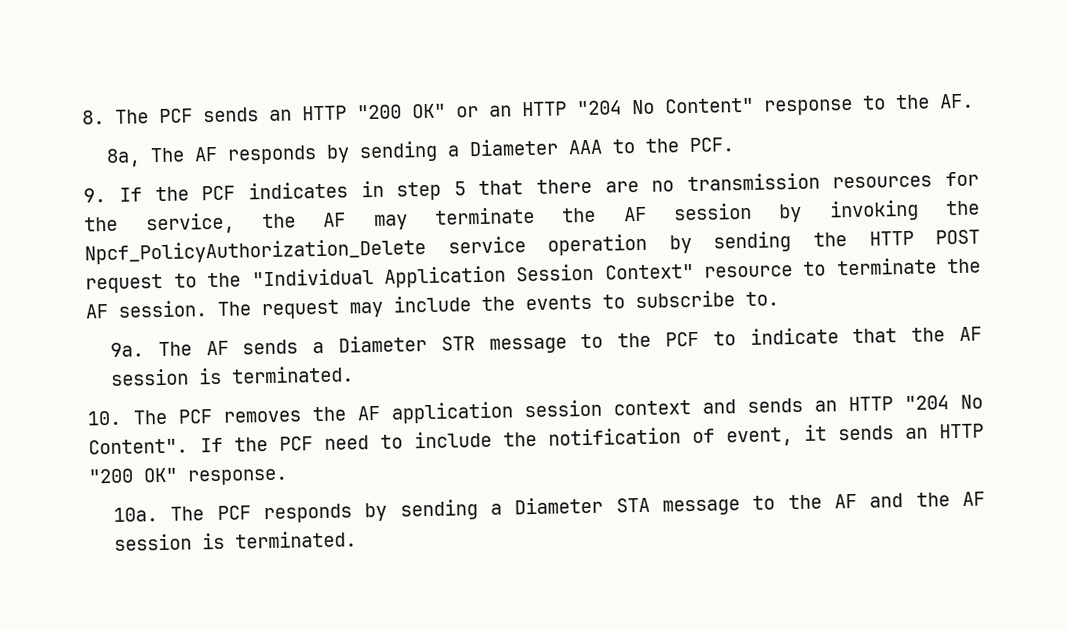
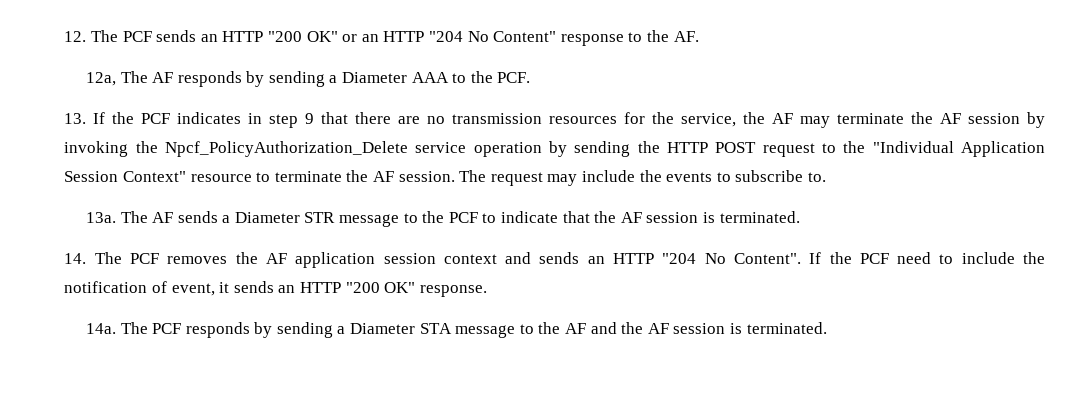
[82,110,106,125] 8. -> [64,31,87,42] 12.
[105,148,141,168] 8a, -> [85,72,116,86] 12a,
[83,188,107,203] 9. -> [64,113,87,124] 13.
[453,181,466,196] 5 -> [305,113,315,124] 9
[109,342,144,357] 9a. -> [85,212,116,223] 13a.
[87,410,122,426] 10. -> [64,253,87,264] 14.
[112,507,158,522] 10a. -> [85,323,116,334] 14a.

